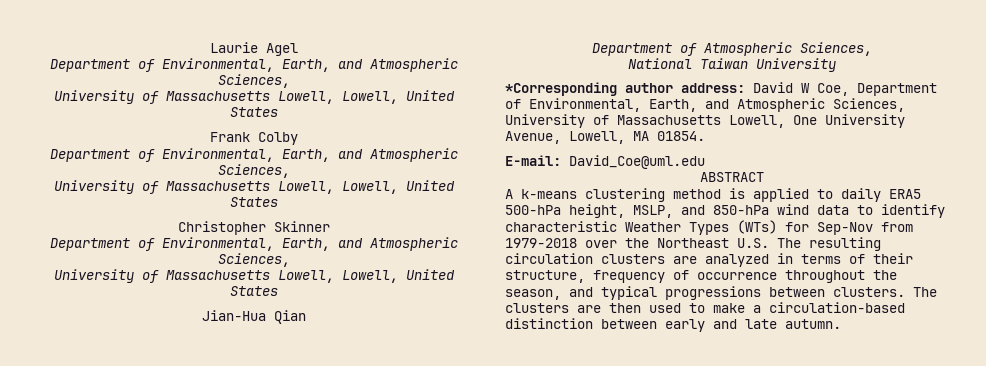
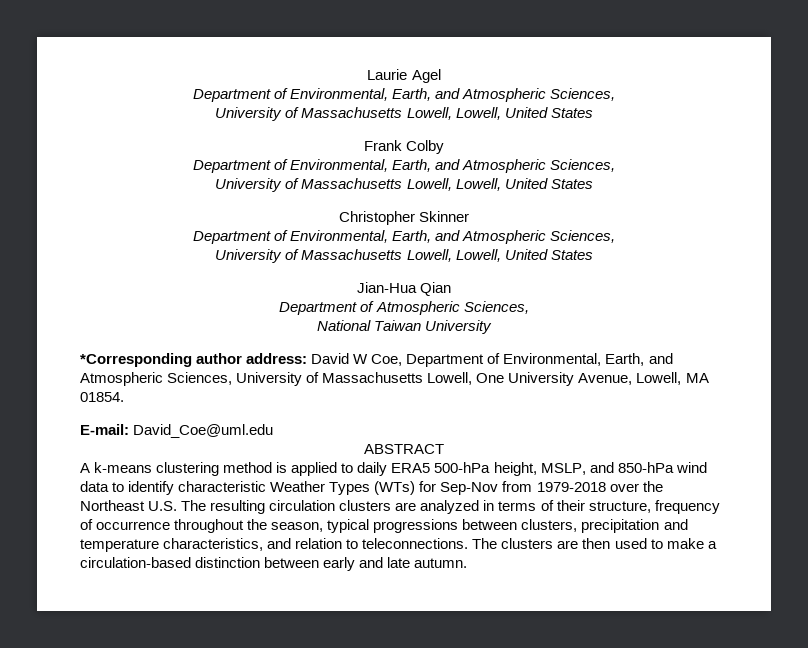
[569,287,593,297] and -> (324, 527) none
[833,287,905,297] clusters. -> [521,519,688,533] [80,538,469,552] clusters, precipitation and temperature characteristics, and relation to teleconnections.

